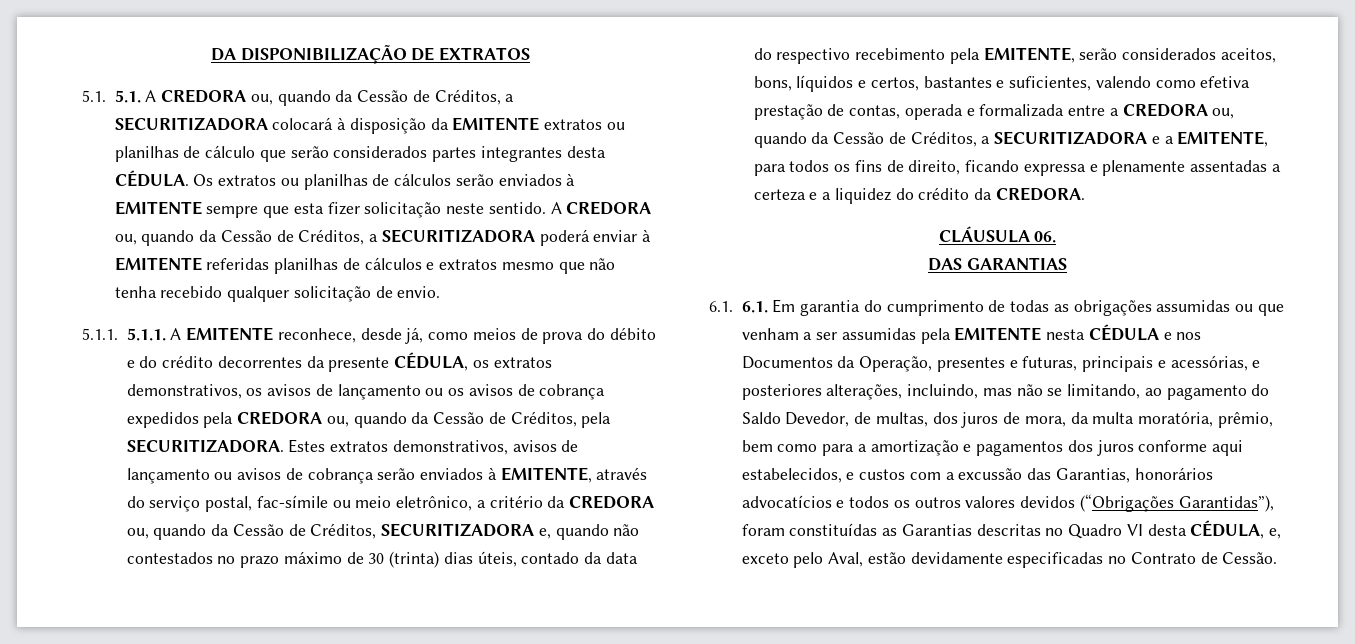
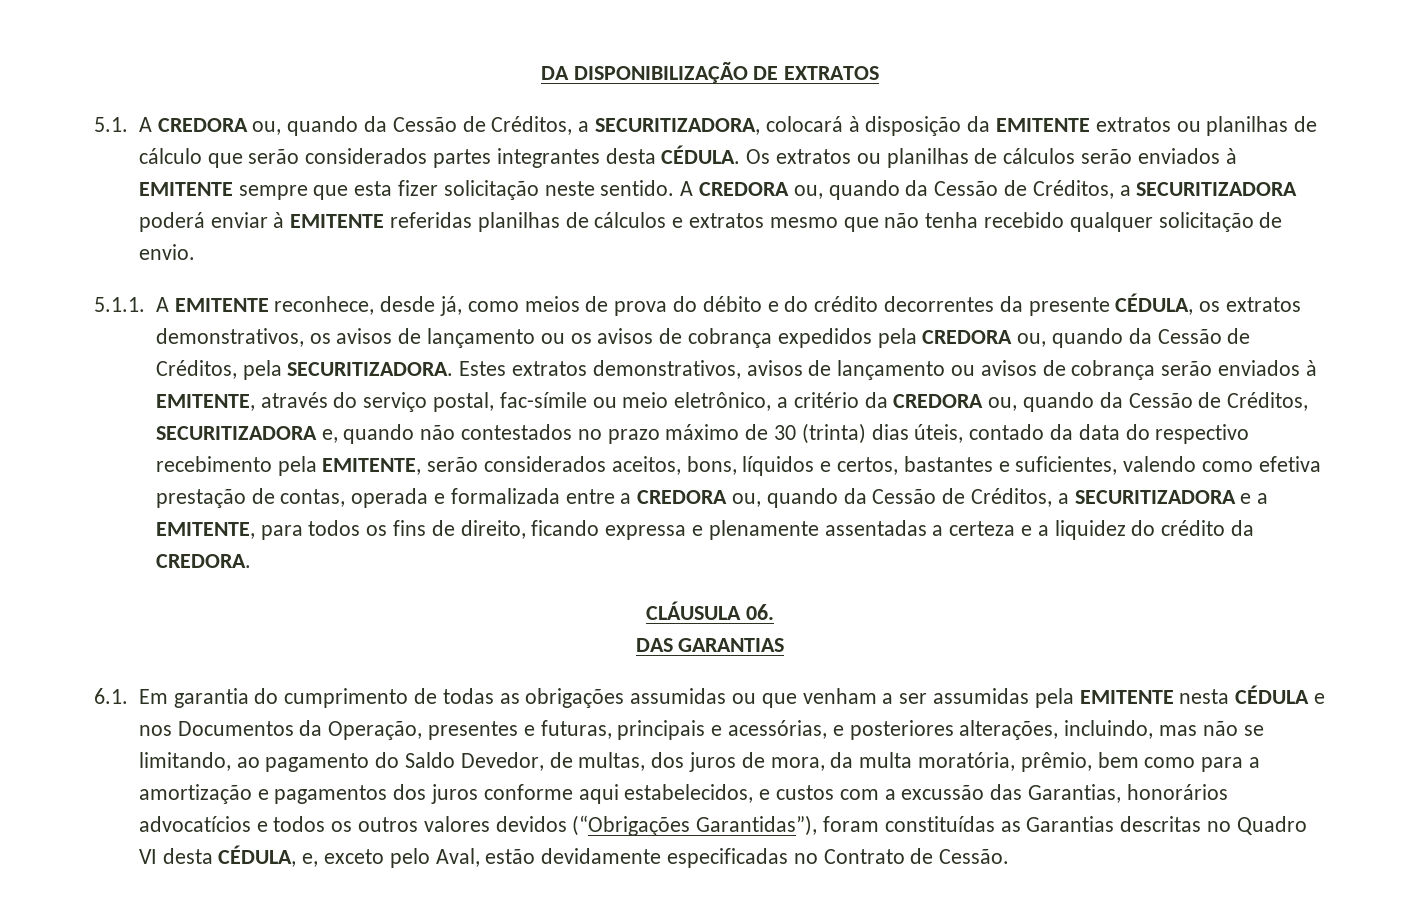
[114,89,515,106] [114,117,268,131] 5.1. A CREDORA ou, quando da Cessão de Créditos, a SECURITIZADORA -> [138,116,760,136] A CREDORA ou, quando da Cessão de Créditos, a SECURITIZADORA,
[126,328,166,341] 5.1.1. -> (145, 304) none
[741,301,768,313] 6.1. -> (128, 696) none

